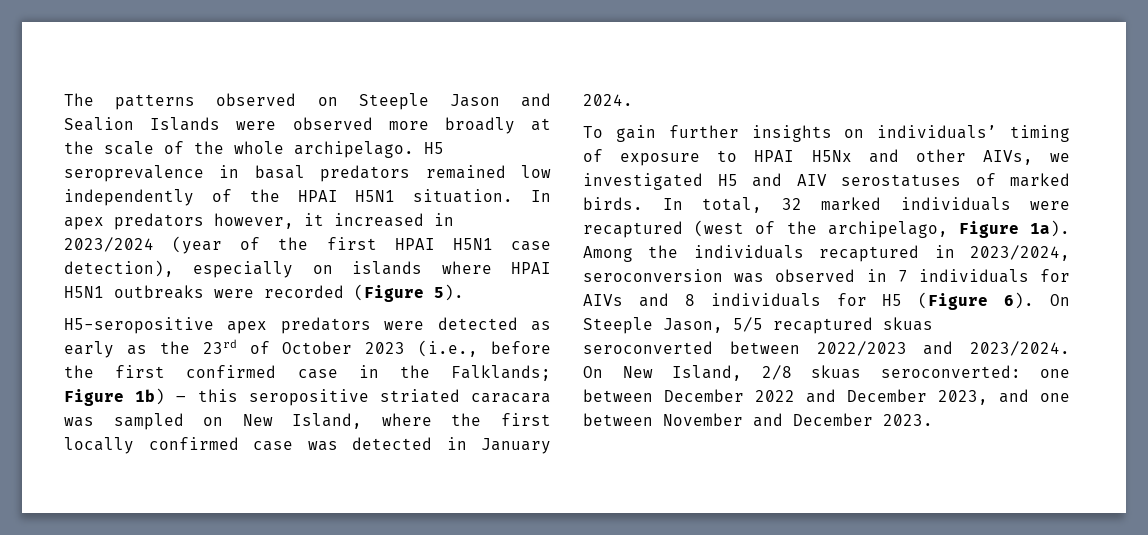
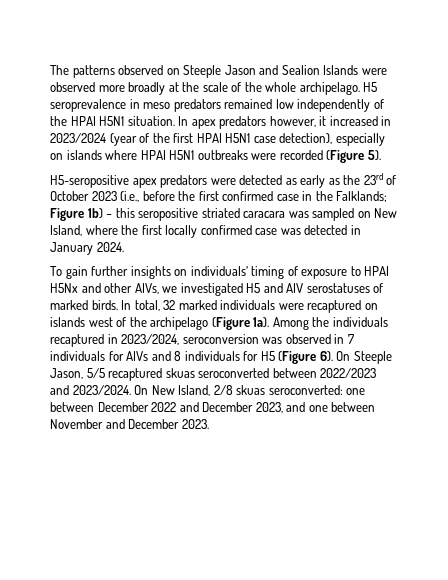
[254,165,305,179] basal -> [143,102,171,109] meso
[694,220,1019,238] (west of the archipelago, Figure -> [364,303,378,310] [50,317,250,330] on islands west of the archipelago (Figure

